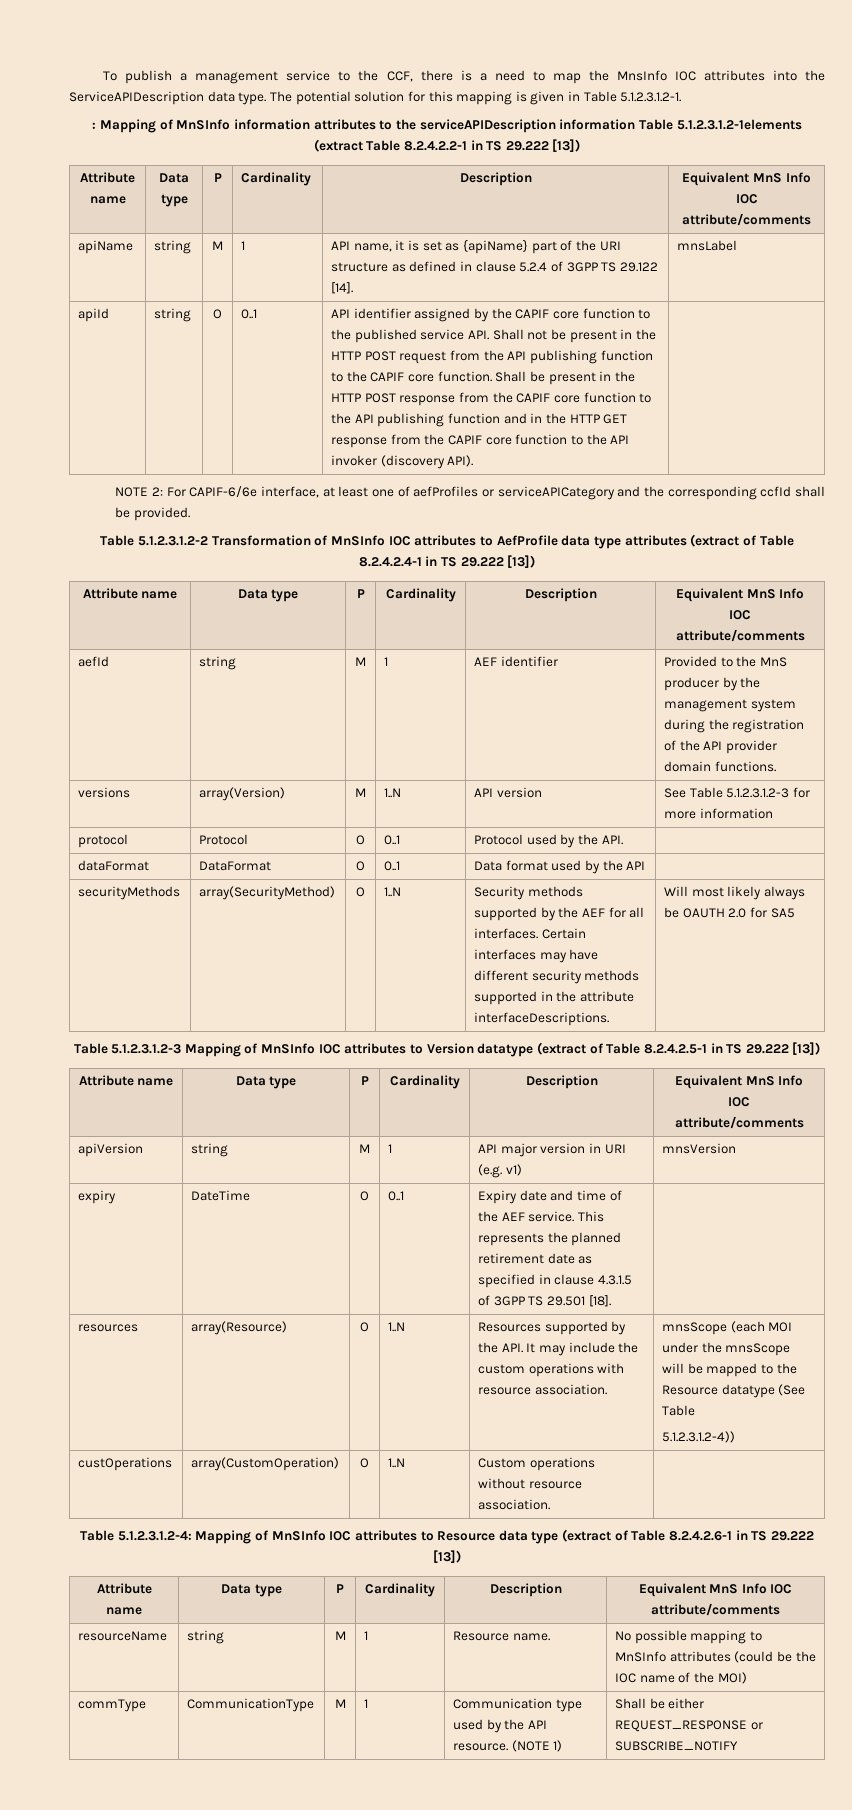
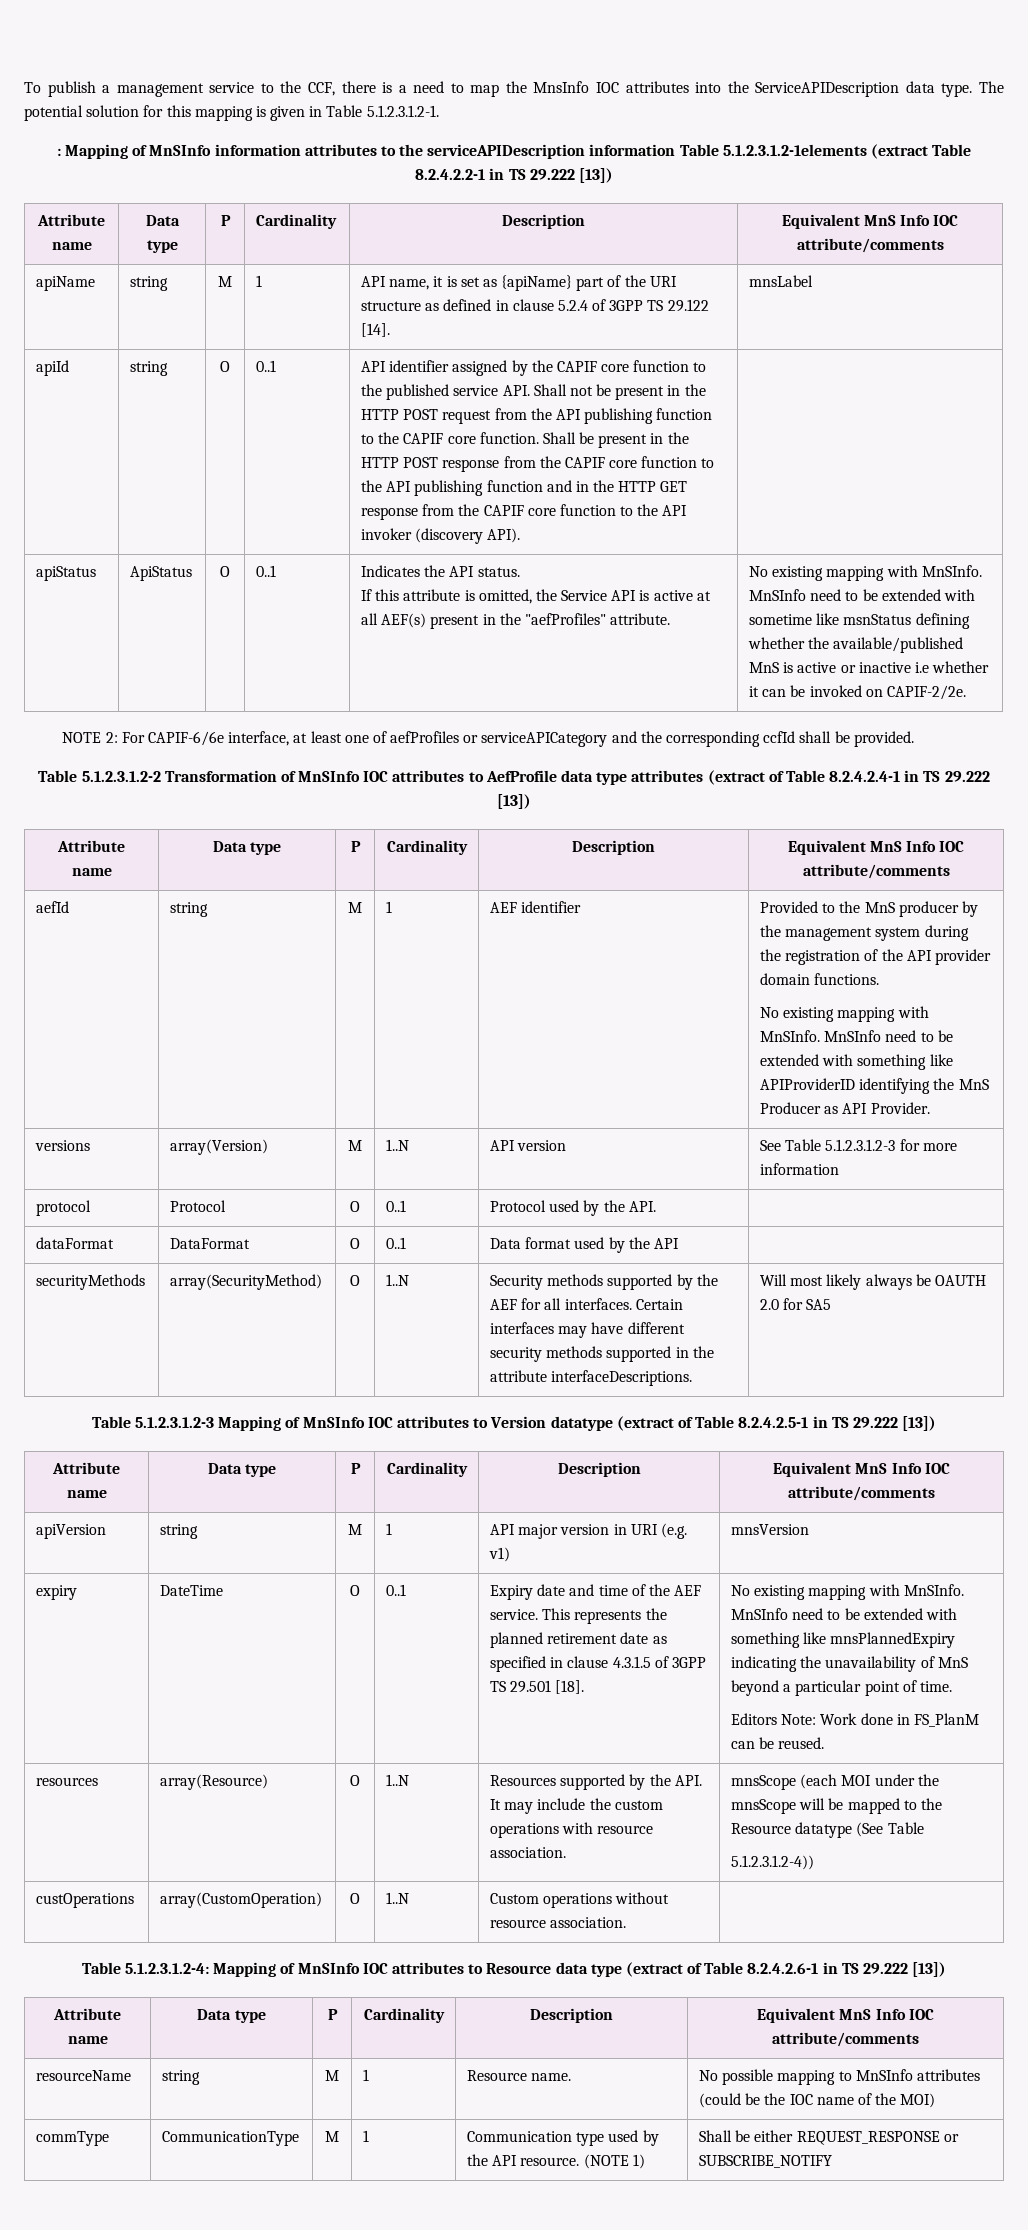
(474, 461) none -> [35,566,96,581] [129,566,192,581] [220,566,230,577] [255,565,276,577] [360,565,520,577] [360,589,711,604] [360,613,671,629] [748,565,982,581] [748,589,975,601] [748,613,970,629] [747,637,964,653] [748,661,990,673] [748,685,966,700] // apiStatus | ApiStatus | O | 0..1 | Indicates the API status. // If this attribute is omitted, the Service API is active at all AEF(s) present in the "aefProfiles" attribute. | No existing mapping with MnSInfo. MnSInfo need to be extended with sometime like msnStatus defining whether the available/published MnS is active or inactive i.e whether it can be invoked on CAPIF-2/2e.
(776, 766) none -> [759,1006,929,1022] [759,1030,953,1042] [759,1054,953,1070] [759,1078,989,1094] [759,1102,930,1114] // No existing mapping with MnSInfo. MnSInfo need to be extended with something like APIProviderID identifying the MnS Producer as API Provider.
(611, 1301) none -> [730,1584,964,1600] [730,1608,957,1620] [730,1632,956,1648] [730,1656,968,1672] [730,1680,952,1696] [730,1713,979,1727] [730,1737,825,1749] No existing mapping with MnSInfo. MnSInfo need to be extended with something like mnsPlannedExpiry indicating the unavailability of MnS beyond a particular point of time. // Editors Note: Work done in FS_PlanM can be reused.

